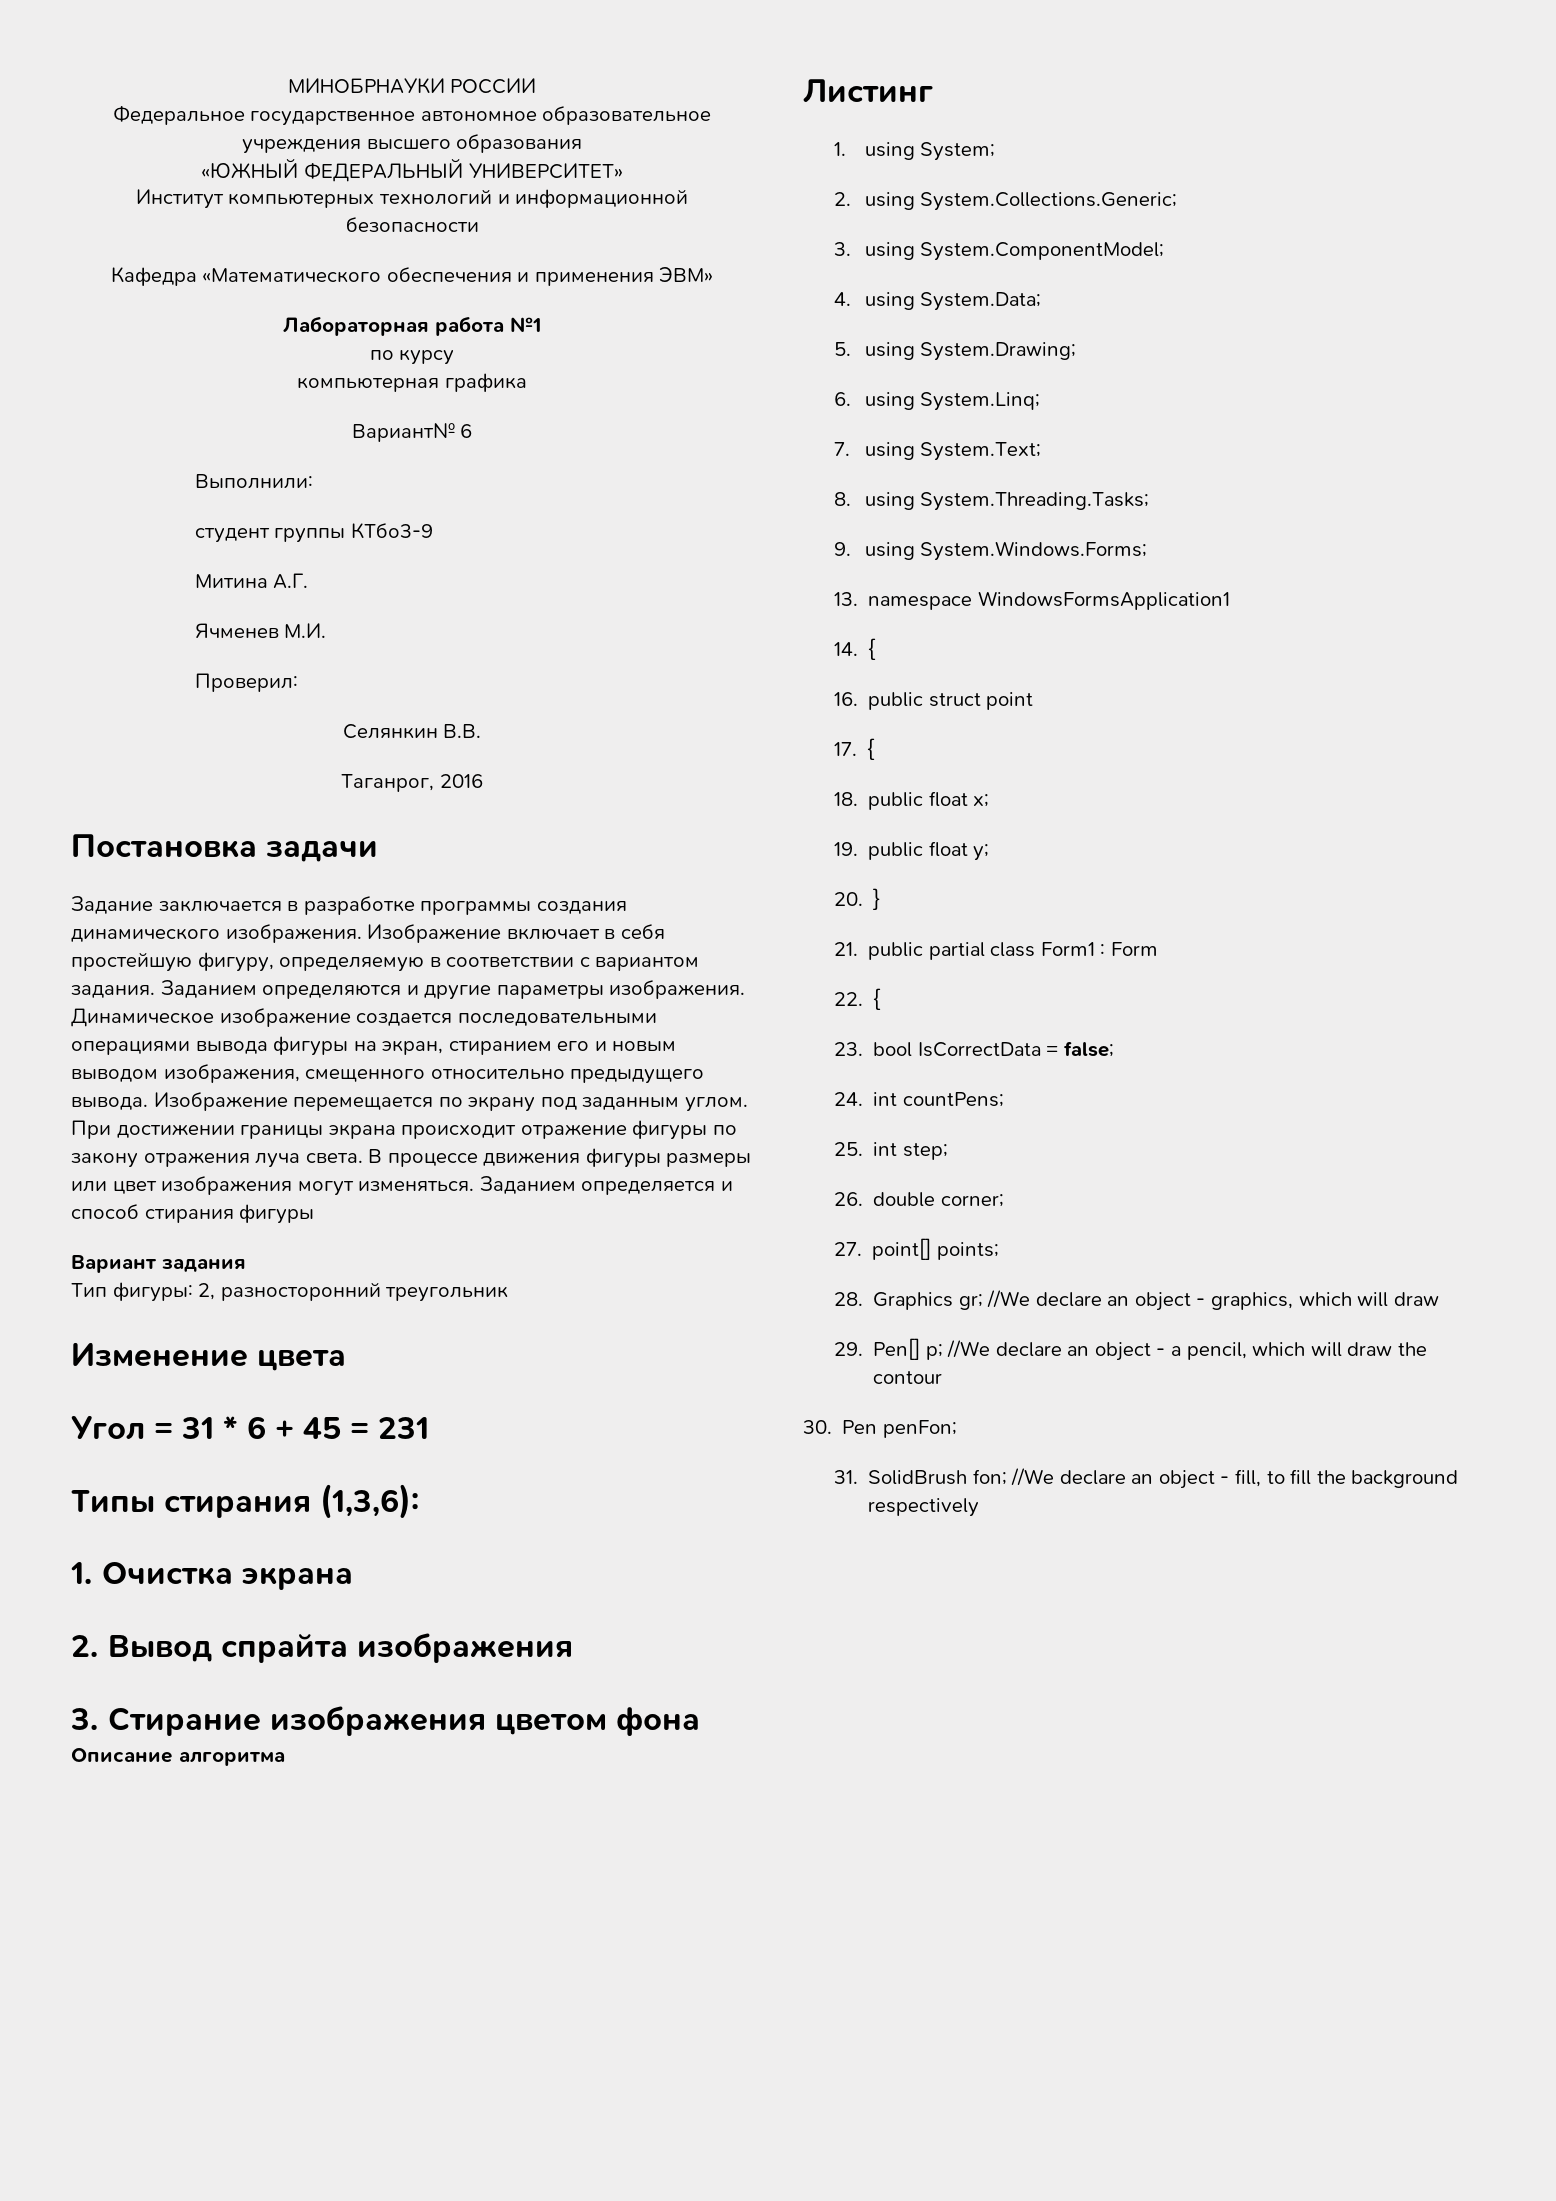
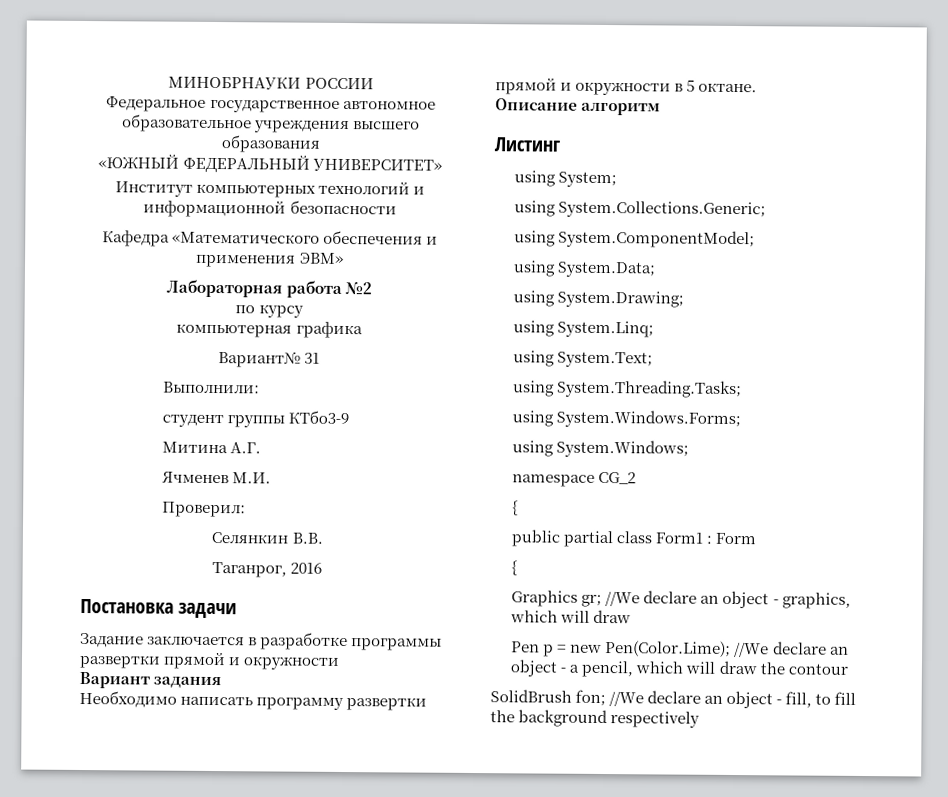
[509,317,541,332] №1 -> [344,282,372,295] №2
[460,424,473,438] 6 -> [304,352,321,364] 31
[536,901,627,914] [71,924,665,943] [71,952,700,972] [71,980,746,1000] [71,1008,657,1027] [71,1036,677,1056] [71,1064,705,1084] [71,1092,748,1112] [71,1120,737,1140] [71,1148,752,1168] [71,1176,733,1196] [71,1204,315,1224] [71,1255,246,1273] [71,1282,509,1302] [71,1342,346,1371] [71,1415,429,1440] [71,1484,419,1519] [70,1562,354,1590] [71,1633,574,1663] [70,1706,701,1736] создания динамического изображения. Изображение включает в себя простейшую фигуру, определяемую в соответствии с вариантом задания. Заданием определяются и другие параметры изображения. Динамическое изображение создается последовательными операциями вывода фигуры на экран, стиранием его и новым выводом изображения, смещенного относительно предыдущего вывода. Изображение перемещается по экрану под заданным углом. При достижении границы экрана происходит отражение фигуры по закону отражения луча света. В процессе движения фигуры размеры или цвет изображения могут изменяться. Заданием определяется и способ стирания фигуры // Вариант задания // Тип фигуры: 2, разносторонний треугольник // Изменение цвета // Угол = 31 * 6 + 45 = 231 // Типы стирания (1,3,6): // 1. Очистка экрана // 2. Вывод спрайта изображения // 3. Стирание изображения цветом фона -> [79,651,341,670] [79,671,222,689] [79,690,428,711] [495,77,758,96] развертки прямой и окружности // Вариант задания // Необходимо написать программу развертки прямой и окружности в 5 октане.
[178,1751,285,1766] алгоритма -> [581,102,661,116] алгоритм
[833,142,846,156] 1. -> (561, 144) none
[833,192,851,206] 2. -> (618, 179) none
[833,242,851,256] 3. -> (767, 209) none
[833,292,851,306] 4. -> (756, 239) none
[833,342,851,356] 5. -> (657, 269) none
[833,392,851,406] 6. -> (685, 299) none
[833,442,850,456] 7. -> (655, 329) none
[833,492,851,506] 8. -> (654, 359) none
[833,542,851,556] 9. -> (743, 389) none
[833,591,1230,610] [833,638,877,660] [833,692,1034,710] [833,738,876,760] [833,791,990,810] [833,841,990,861] [833,888,881,910] [833,942,858,956] 13. namespace WindowsFormsApplication1 // 14. { // 16. public struct point // 17. { // 18. public float x; // 19. public float y; // 20. } // 21. -> [512,439,690,458] [512,471,637,487] [512,500,520,516] using System.Windows; // namespace CG_2 // { //
[833,988,882,1010] [833,1041,1114,1057] [833,1092,1004,1107] [833,1142,948,1160] [833,1192,1004,1207] [833,1238,999,1260] [833,1292,863,1306] 22. { // 23. bool IsCorrectData = false; // 24. int countPens; // 25. int step; // 26. double corner; // 27. point[] points; // 28. -> [511,560,519,576] { //
[833,1338,943,1360] 29. Pen[] p; -> [511,640,732,657] Pen p = new Pen(Color.Lime);
[803,1420,957,1438] [833,1470,858,1484] 30. Pen penFon; // 31. -> (848, 669) none

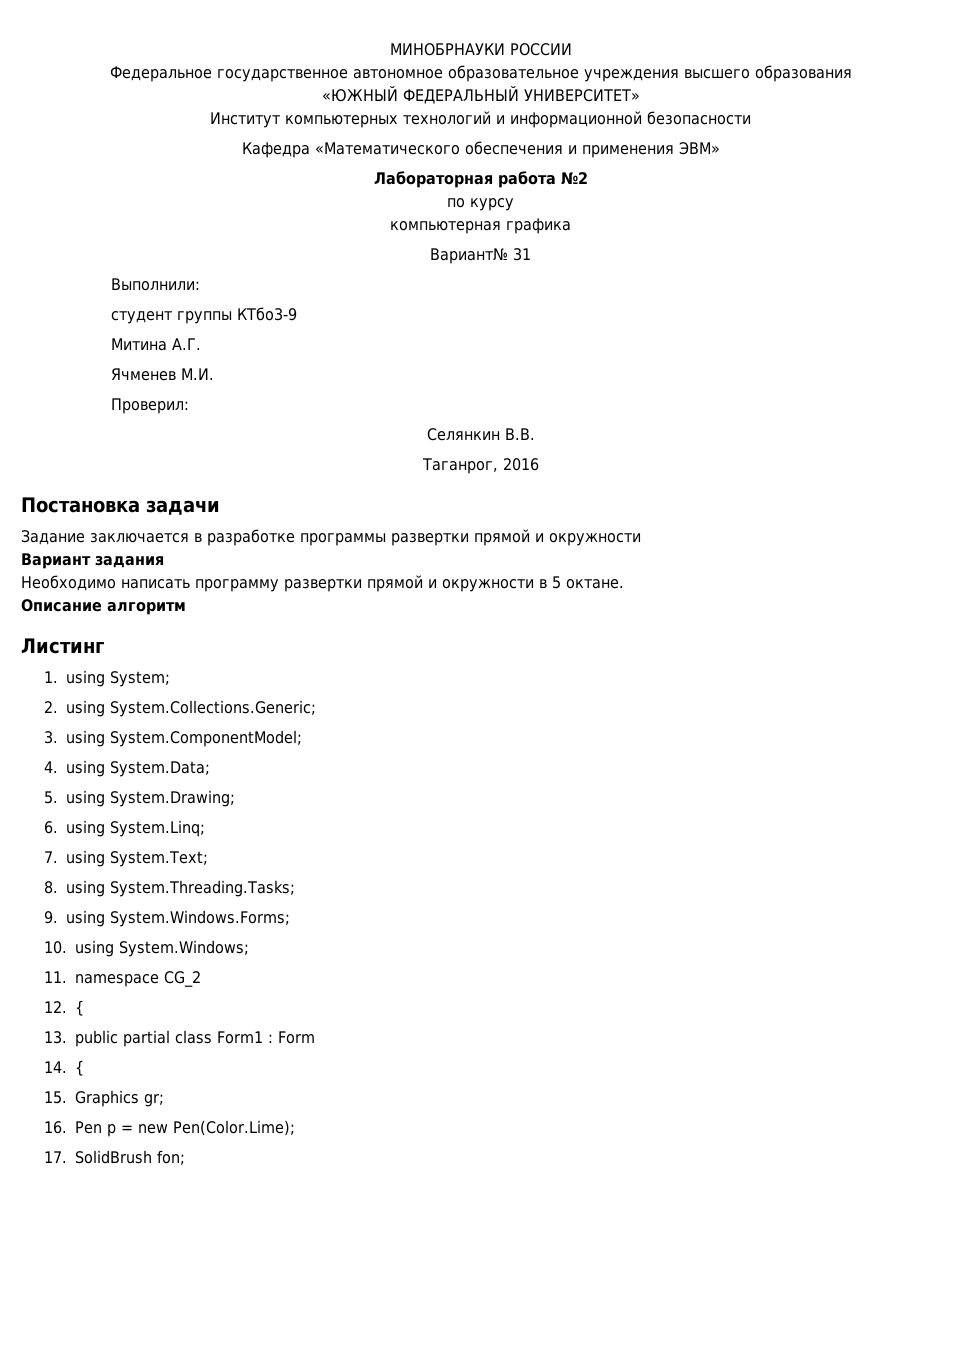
(561, 144) none -> [43,671,58,683] 1.
(618, 179) none -> [43,701,58,713] 2.
(767, 209) none -> [43,731,58,744] 3.
(756, 239) none -> [43,761,58,773] 4.
(657, 269) none -> [43,791,58,804] 5.
(685, 299) none -> [43,821,58,834] 6.
(655, 329) none -> [43,851,58,863] 7.
(654, 359) none -> [43,881,58,894] 8.
(743, 389) none -> [43,911,58,924] 9.
(742, 419) none -> [43,941,67,954] 10.
(690, 448) none -> [43,971,67,983] 11.
[512,500,520,516] { // -> [43,1000,84,1016] [43,1031,67,1044] 12. { // 13.
[511,560,519,576] { // -> [43,1060,84,1076] [43,1091,67,1104] 14. { // 15.
[605,590,851,609] [510,609,632,624] //We declare an object - graphics, which will draw // -> [43,1121,67,1134] // 16.
[734,641,849,658] [510,659,848,678] [490,689,857,709] [490,709,701,728] //We declare an object - a pencil, which will draw the contour // SolidBrush fon; //We declare an object - fill, to fill the background respectively -> [43,1150,185,1165] // 17. SolidBrush fon;

